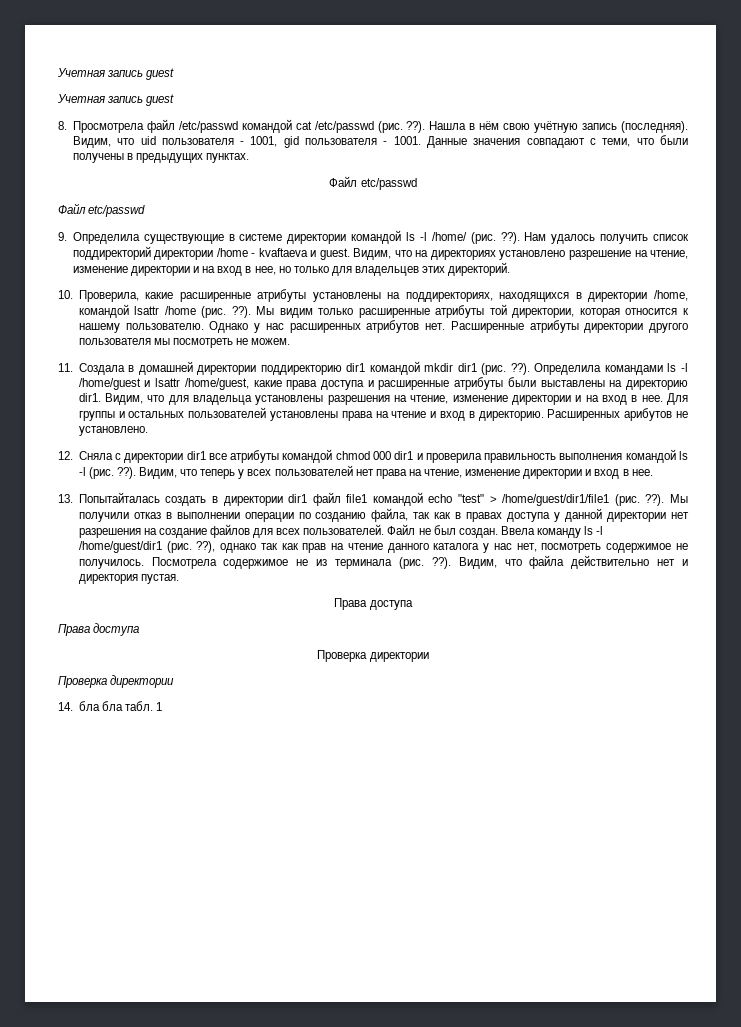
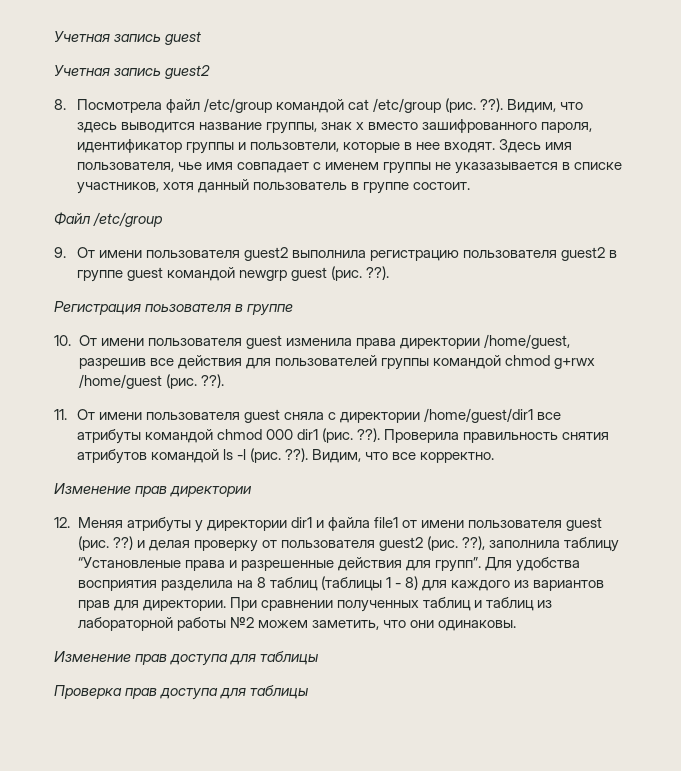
[146,94,175,106] guest -> [165,65,211,79] guest2
[72,119,238,133] Просмотрела файл /etc/passwd -> [76,98,272,113] Посмотрела файл /etc/group
[314,121,688,133] [72,135,688,148] [72,153,250,163] [329,176,417,190] [58,203,146,217] [58,230,689,244] [72,246,689,260] [72,262,511,276] [58,289,688,302] [78,304,689,318] [78,320,688,333] [78,338,291,348] [58,361,688,375] [78,377,688,390] [78,393,688,405] [78,407,689,421] [78,426,148,436] [58,451,113,460] /etc/passwd (рис. ??). Нашла в нём свою учётную запись (последняя). Видим, что uid пользователя - 1001, gid пользователя - 1001. Данные значения совпадают с теми, что были получены в предыдущих пунктах. // Файл etc/passwd // Файл etc/passwd // 9. Определила существующие в системе директории командой ls -l /home/ (рис. ??). Нам удалось получить список поддиректорий директории /home - kvaftaeva и guest. Видим, что на директориях установлено разрешение на чтение, изменение директории и на вход в нее, но только для владельцев этих директорий. // 10. Проверила, какие расширенные атрибуты установлены на поддиректориях, находящихся в директории /home, командой lsattr /home (рис. ??). Мы видим только расширенные атрибуты той директории, которая относится к нашему пользователю. Однако у нас расширенных атрибутов нет. Расширенные атрибуты директории другого пользователя мы посмотреть не можем. // 11. Создала в домашней директории поддиректорию dir1 командой mkdir dir1 (рис. ??). Определила командами ls -l /home/guest и lsattr /home/guest, какие права доступа и расширенные атрибуты были выставлены на директорию dir1. Видим, что для владельца установлены разрешения на чтение, изменение директории и на вход в нее. Для группы и остальных пользователей установлены права на чтение и вход в директорию. Расширенных арибутов не установлено. // 12. Сняла -> [372,98,584,113] [76,119,593,134] [76,139,573,154] [76,162,623,174] [76,179,470,194] [54,212,164,227] [54,247,618,261] [76,266,389,282] [54,301,294,316] [54,334,570,349] [78,355,595,370] [78,374,224,389] [54,409,324,423] /etc/group (рис. ??). Видим, что здесь выводится название группы, знак х вместо зашифрованного пароля, идентификатор группы и пользовтели, которые в нее входят. Здесь имя пользователя, чье имя совпадает с именем группы не указазывается в списке участников, хотя данный пользователь в группе состоит. // Файл /etc/group // 9. От имени пользователя guest2 выполнила регистрацию пользователя guest2 в группе guest командой newgrp guest (рис. ??). // Регистрация поьзователя в группе // 10. От имени пользователя guest изменила права директории /home/guest, разрешив все действия для пользователей группы командой chmod g+rwx /home/guest (рис. ??). // 11. От имени пользователя guest сняла
[186,451,206,460] dir1 -> [424,408,534,423] /home/guest/dir1
[416,453,623,463] и проверила правильность выполнения -> [321,428,610,443] [76,449,147,464] (рис. ??). Проверила правильность снятия атрибутов
[200,465,653,479] [58,492,688,506] [78,508,689,522] [78,524,604,538] [78,541,688,553] [78,555,689,569] [78,574,179,584] [334,598,413,610] [58,623,140,636] [317,650,429,662] [58,675,175,688] [58,701,163,711] теперь у всех пользователей нет права на чтение, изменение директории и вход в нее. // 13. Попытайталась создать в директории dir1 файл file1 командой echo "test" > /home/guest/dir1/file1 (рис. ??). Мы получили отказ в выполнении операции по созданию файла, так как в правах доступа у данной директории нет разрешения на создание файлов для всех пользователей. Файл не был создан. Ввела команду ls -l /home/guest/dir1 (рис. ??), однако так как прав на чтение данного каталога у нас нет, посмотреть содержимое не получилось. Посмотрела содержимое не из терминала (рис. ??). Видим, что файла действительно нет и директория пустая. // Права доступа // Права доступа // Проверка директории // Проверка директории // 14. бла бла табл. 1 -> [392,452,495,463] [54,483,253,497] [54,517,603,532] [77,536,620,552] [77,557,580,572] [77,576,605,591] [77,597,552,612] [77,617,516,631] [54,651,319,666] [54,685,309,700] все корректно. // Изменение прав директории // 12. Меняя атрибуты у директории dir1 и файла file1 от имени пользователя guest (рис. ??) и делая проверку от пользователя guest2 (рис. ??), заполнила таблицу “Установленые права и разрешенные действия для групп”. Для удобства восприятия разделила на 8 таблиц (таблицы 1 - 8) для каждого из вариантов прав для директории. При сравнении полученных таблиц и таблиц из лабораторной работы №2 можем заметить, что они одинаковы. // Изменение прав доступа для таблицы // Проверка прав доступа для таблицы

